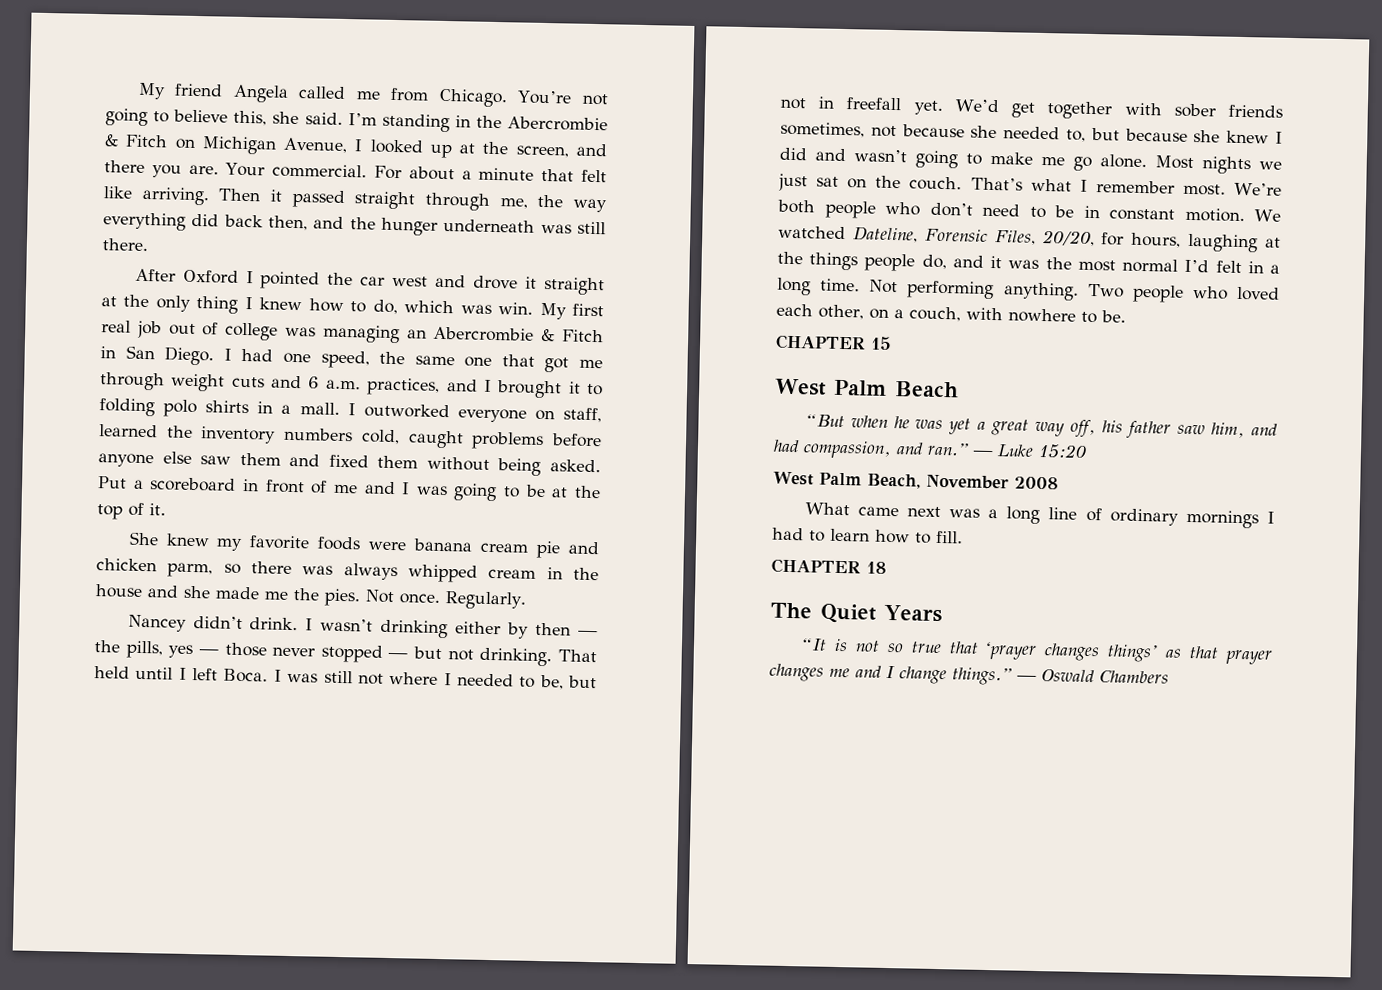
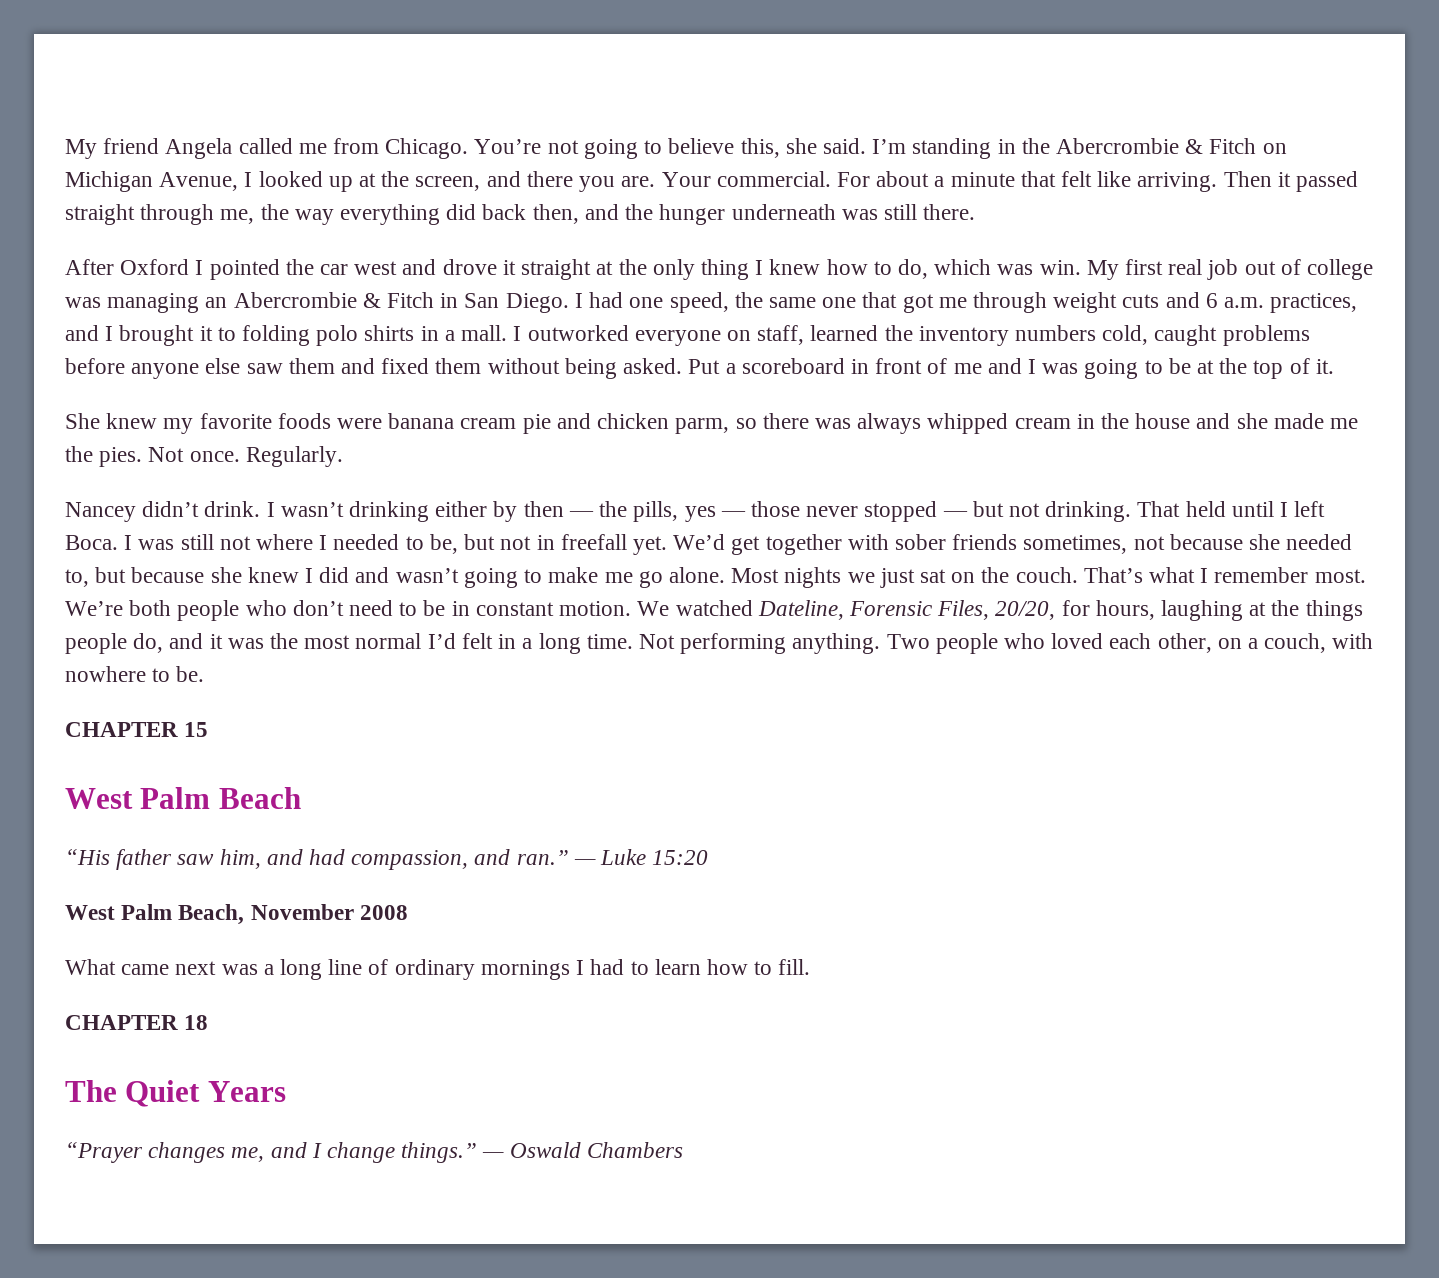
[806,414,1124,438] “But when he was yet a great way off, his -> [65,849,110,865] “His
[801,638,1272,665] [769,663,850,682] “It is not so true that ‘prayer changes things’ as that prayer changes me -> [65,1142,265,1163] “Prayer changes me,

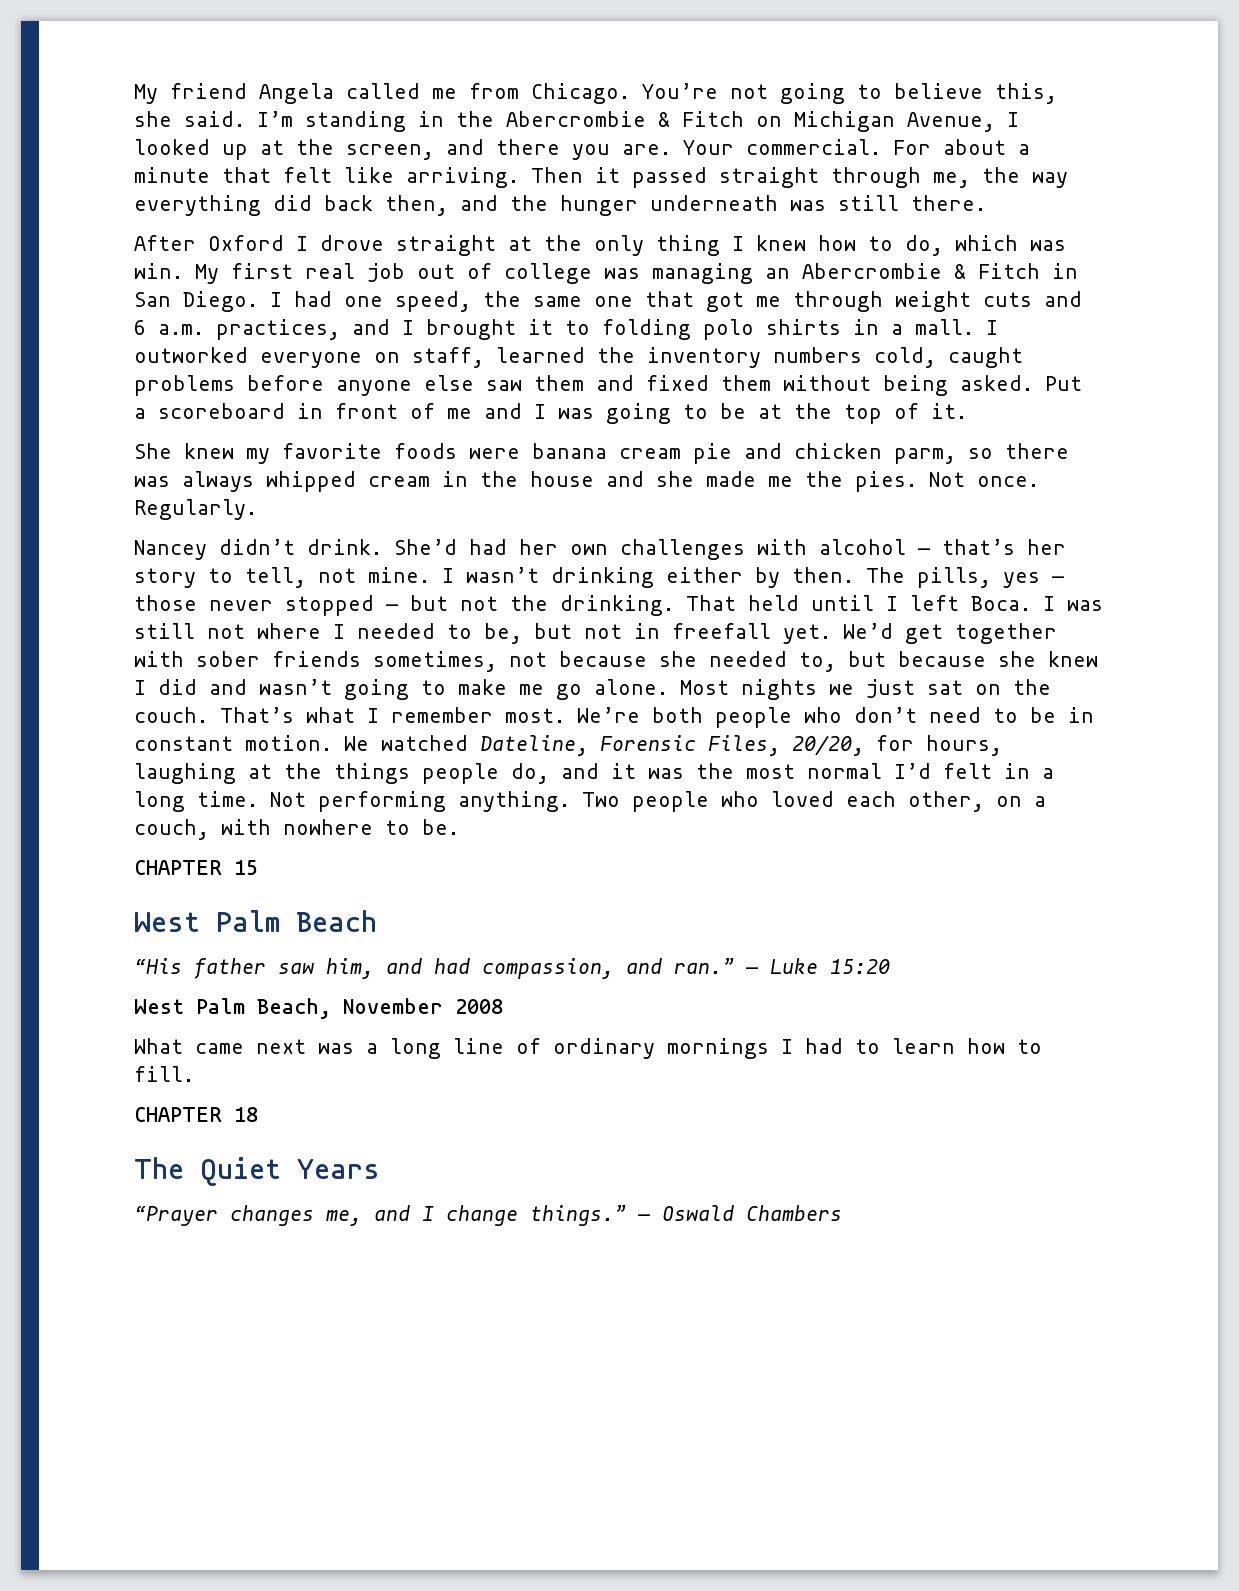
[209,259,516,280] pointed the car west and drove it -> [320,235,384,251] drove
(261, 509) none -> [394,539,1066,560] [134,567,430,588] She’d had her own challenges with alcohol — that’s her story to tell, not mine.
[523,501,628,517] then — the -> [792,567,905,583] then. The
(1040, 510) none -> [510,595,548,611] the

